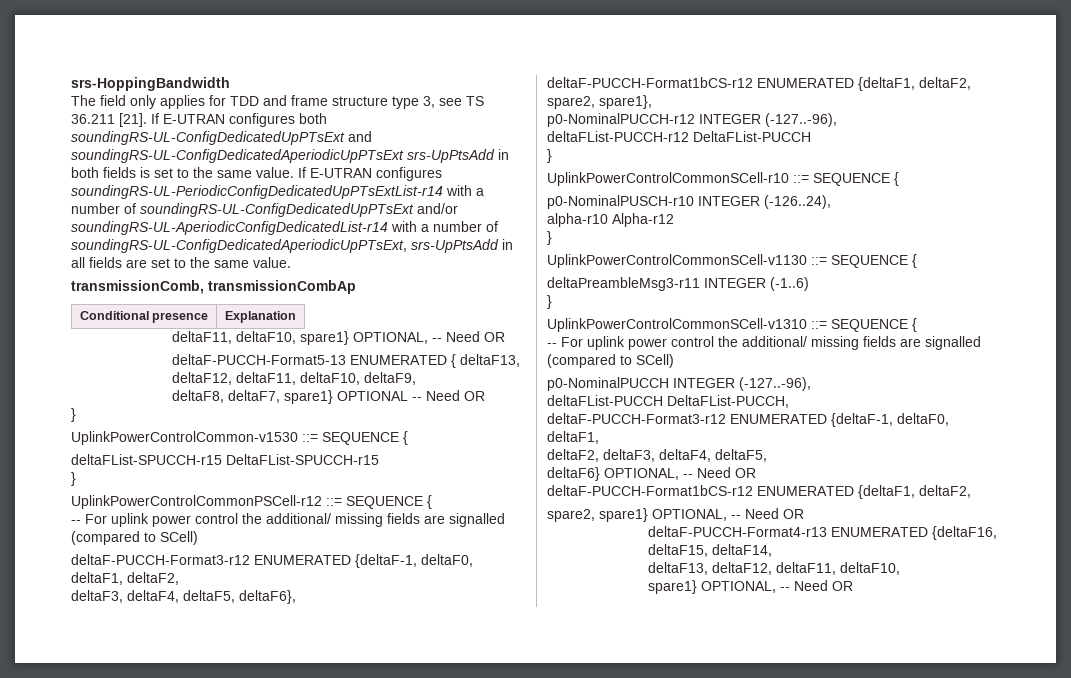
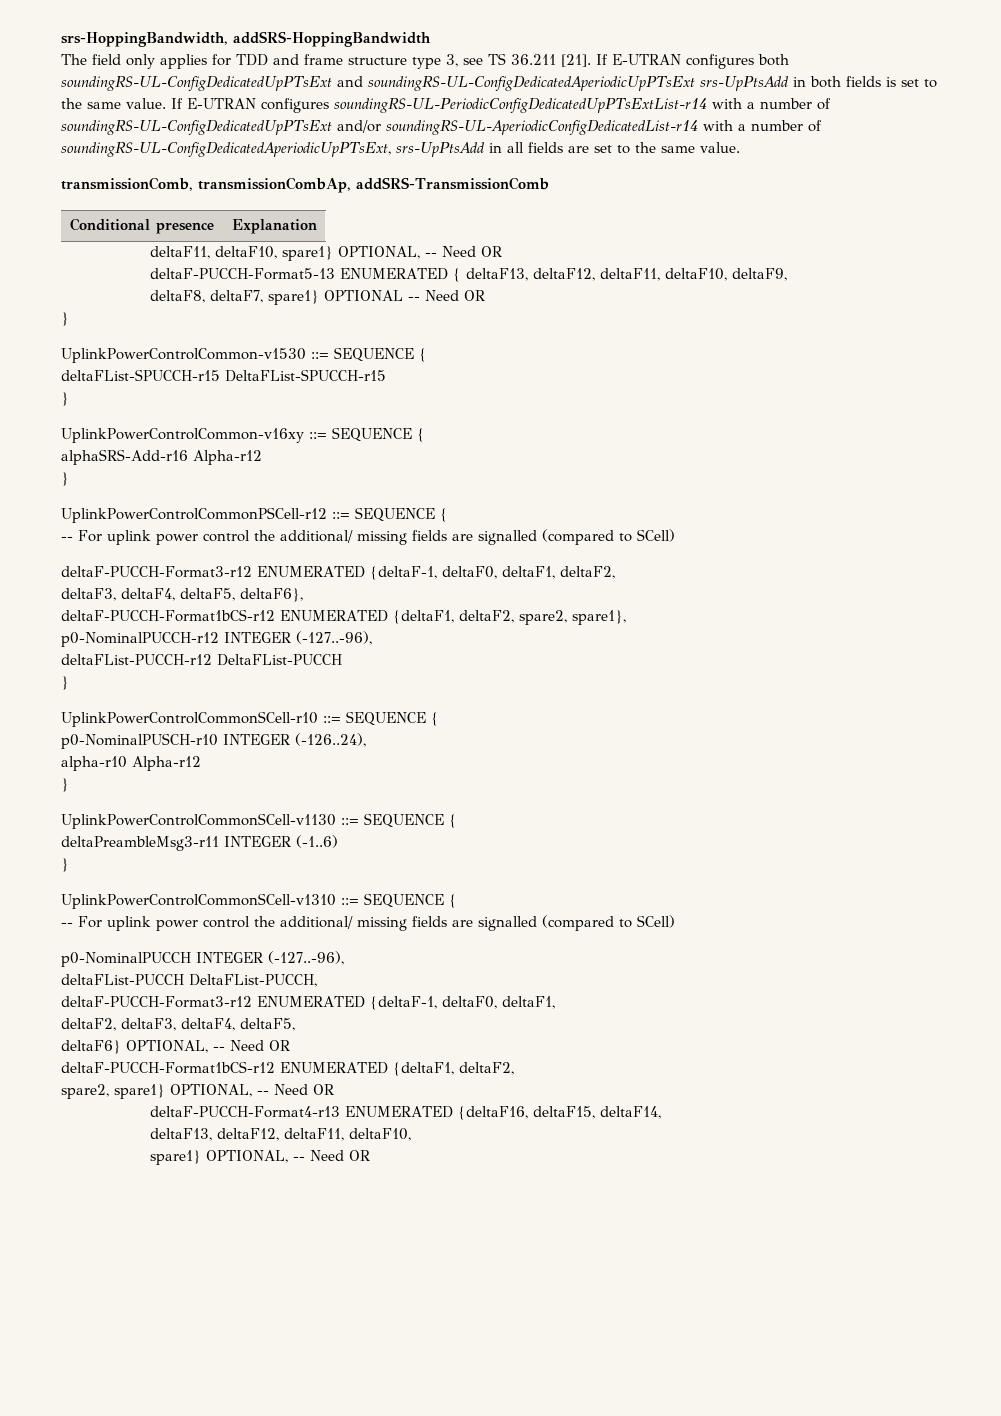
[71,77,230,91] srs-HoppingBandwidth -> [61,31,431,47] srs-HoppingBandwidth, addSRS-HoppingBandwidth
[208,280,356,294] transmissionCombAp -> [198,177,549,193] transmissionCombAp, addSRS-TransmissionComb
(76, 479) none -> [61,427,425,443] [61,449,262,465] [61,472,69,486] // UplinkPowerControlCommon-v16xy ::= SEQUENCE { // alphaSRS-Add-r16 Alpha-r12 // }

